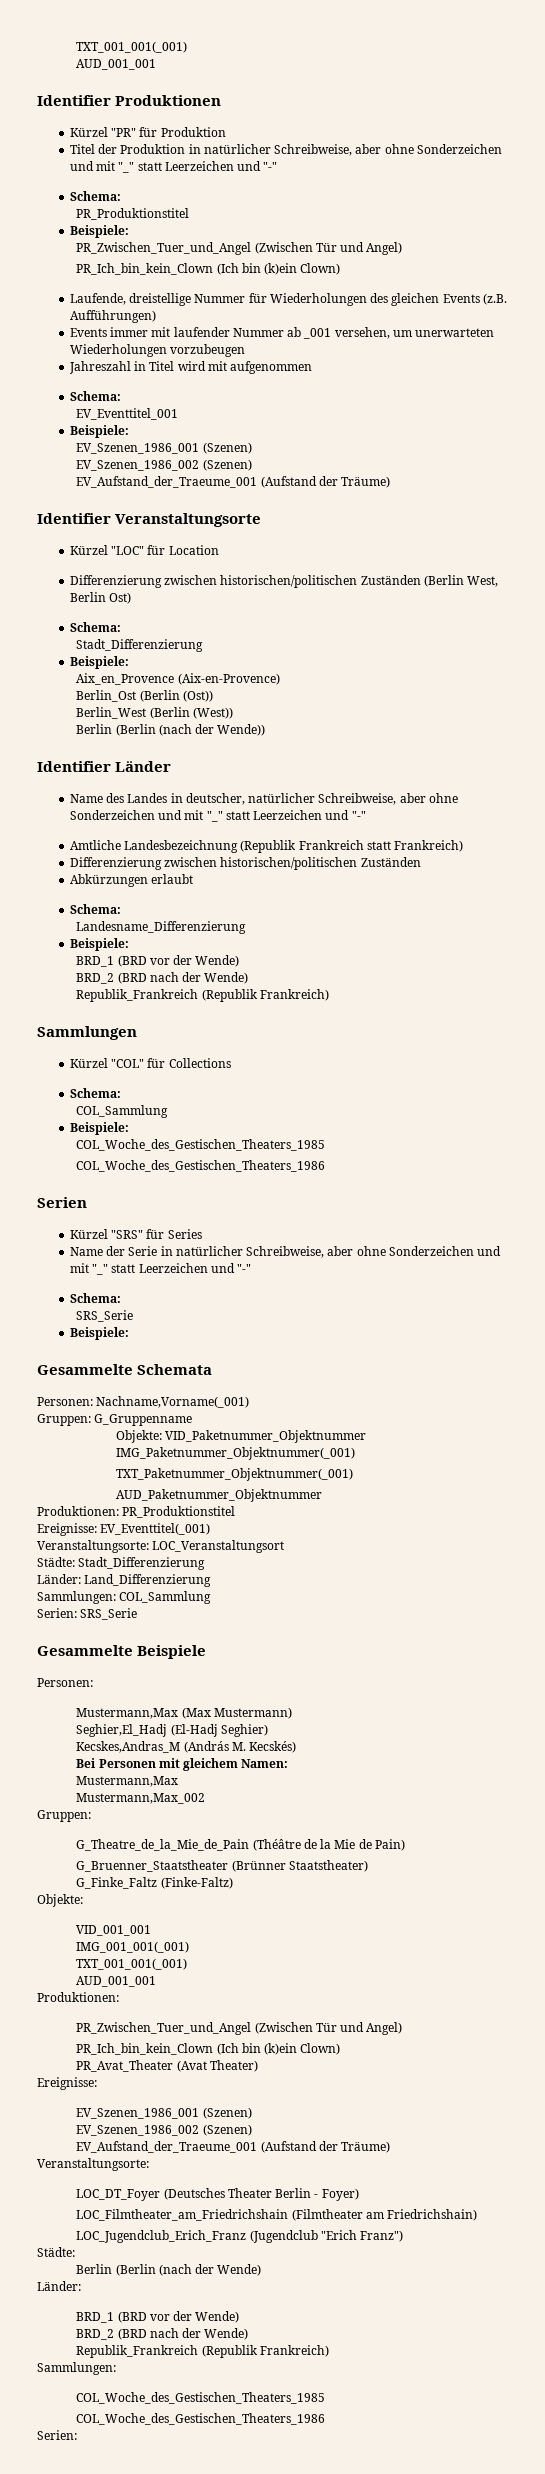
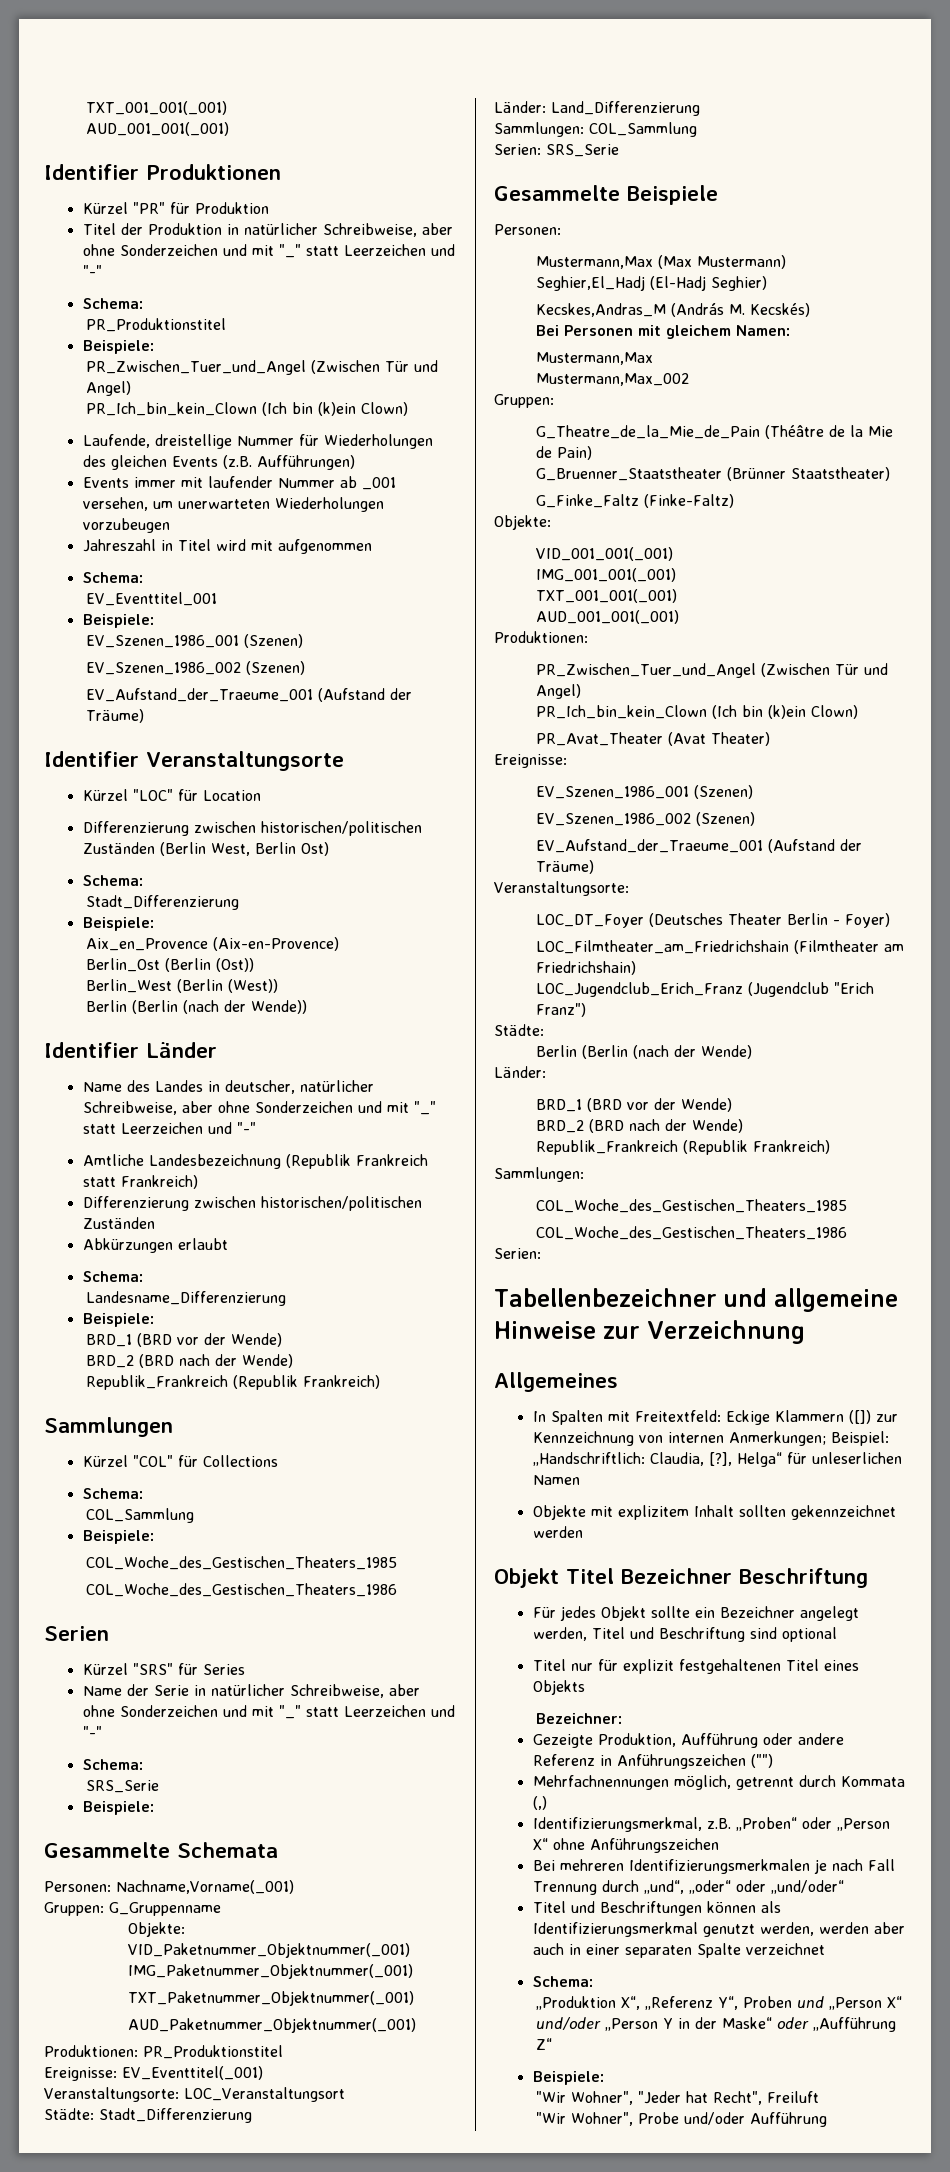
[76,41,188,53] [76,59,157,70] TXT_001_001(_001) // AUD_001_001 -> [86,101,228,115] [86,122,230,136] TXT_001_001(_001) // AUD_001_001(_001)
[165,1430,367,1443] VID_Paketnummer_Objektnummer -> [128,1943,411,1958] VID_Paketnummer_Objektnummer(_001)
[115,1489,322,1502] AUD_Paketnummer_Objektnummer -> [128,2018,417,2033] AUD_Paketnummer_Objektnummer(_001)
[76,1925,152,1936] VID_001_001 -> [536,547,674,561] VID_001_001(_001)
[76,1976,157,1987] AUD_001_001 -> [536,610,680,624] AUD_001_001(_001)
(77, 2435) none -> [494,1288,898,1312] [494,1320,805,1344] [494,1372,618,1392] [532,1410,898,1425] [532,1431,889,1446] [532,1452,902,1467] [532,1475,580,1485] [532,1505,896,1520] [532,1526,583,1538] [494,1568,868,1588] [532,1606,859,1621] [532,1627,837,1642] [532,1659,859,1674] [532,1680,585,1695] [536,1713,623,1724] [532,1733,844,1748] [532,1754,773,1769] [532,1775,905,1790] [532,1796,547,1810] [532,1817,890,1832] [532,1838,719,1853] [532,1859,895,1874] [532,1880,844,1895] [532,1901,781,1916] [532,1922,905,1937] [532,1943,825,1958] [532,1976,593,1987] [536,1996,903,2010] [536,2017,897,2032] [536,2038,553,2050] [532,2071,604,2085] [536,2091,820,2105] [536,2112,828,2127] // Tabellenbezeichner und allgemeine Hinweise zur Verzeichnung // Allgemeines // In Spalten mit Freitextfeld: Eckige Klammern ([]) zur Kennzeichnung von internen Anmerkungen; Beispiel: „Handschriftlich: Claudia, [?], Helga“ für unleserlichen Namen // Objekte mit explizitem Inhalt sollten gekennzeichnet werden // Objekt Titel Bezeichner Beschriftung // Für jedes Objekt sollte ein Bezeichner angelegt werden, Titel und Beschriftung sind optional // Titel nur für explizit festgehaltenen Titel eines Objekts // Bezeichner: // Gezeigte Produktion, Aufführung oder andere Referenz in Anführungszeichen ("") // Mehrfachnennungen möglich, getrennt durch Kommata (,) // Identifizierungsmerkmal, z.B. „Proben“ oder „Person X“ ohne Anführungszeichen // Bei mehreren Identifizierungsmerkmalen je nach Fall Trennung durch „und“, „oder“ oder „und/oder“ // Titel und Beschriftungen können als Identifizierungsmerkmal genutzt werden, werden aber auch in einer separaten Spalte verzeichnet // Schema: // „Produktion X“, „Referenz Y“, Proben und „Person X“ und/oder „Person Y in der Maske“ oder „Aufführung Z“ // Beispiele: // "Wir Wohner", "Jeder hat Recht", Freiluft // "Wir Wohner", Probe und/oder Aufführung

